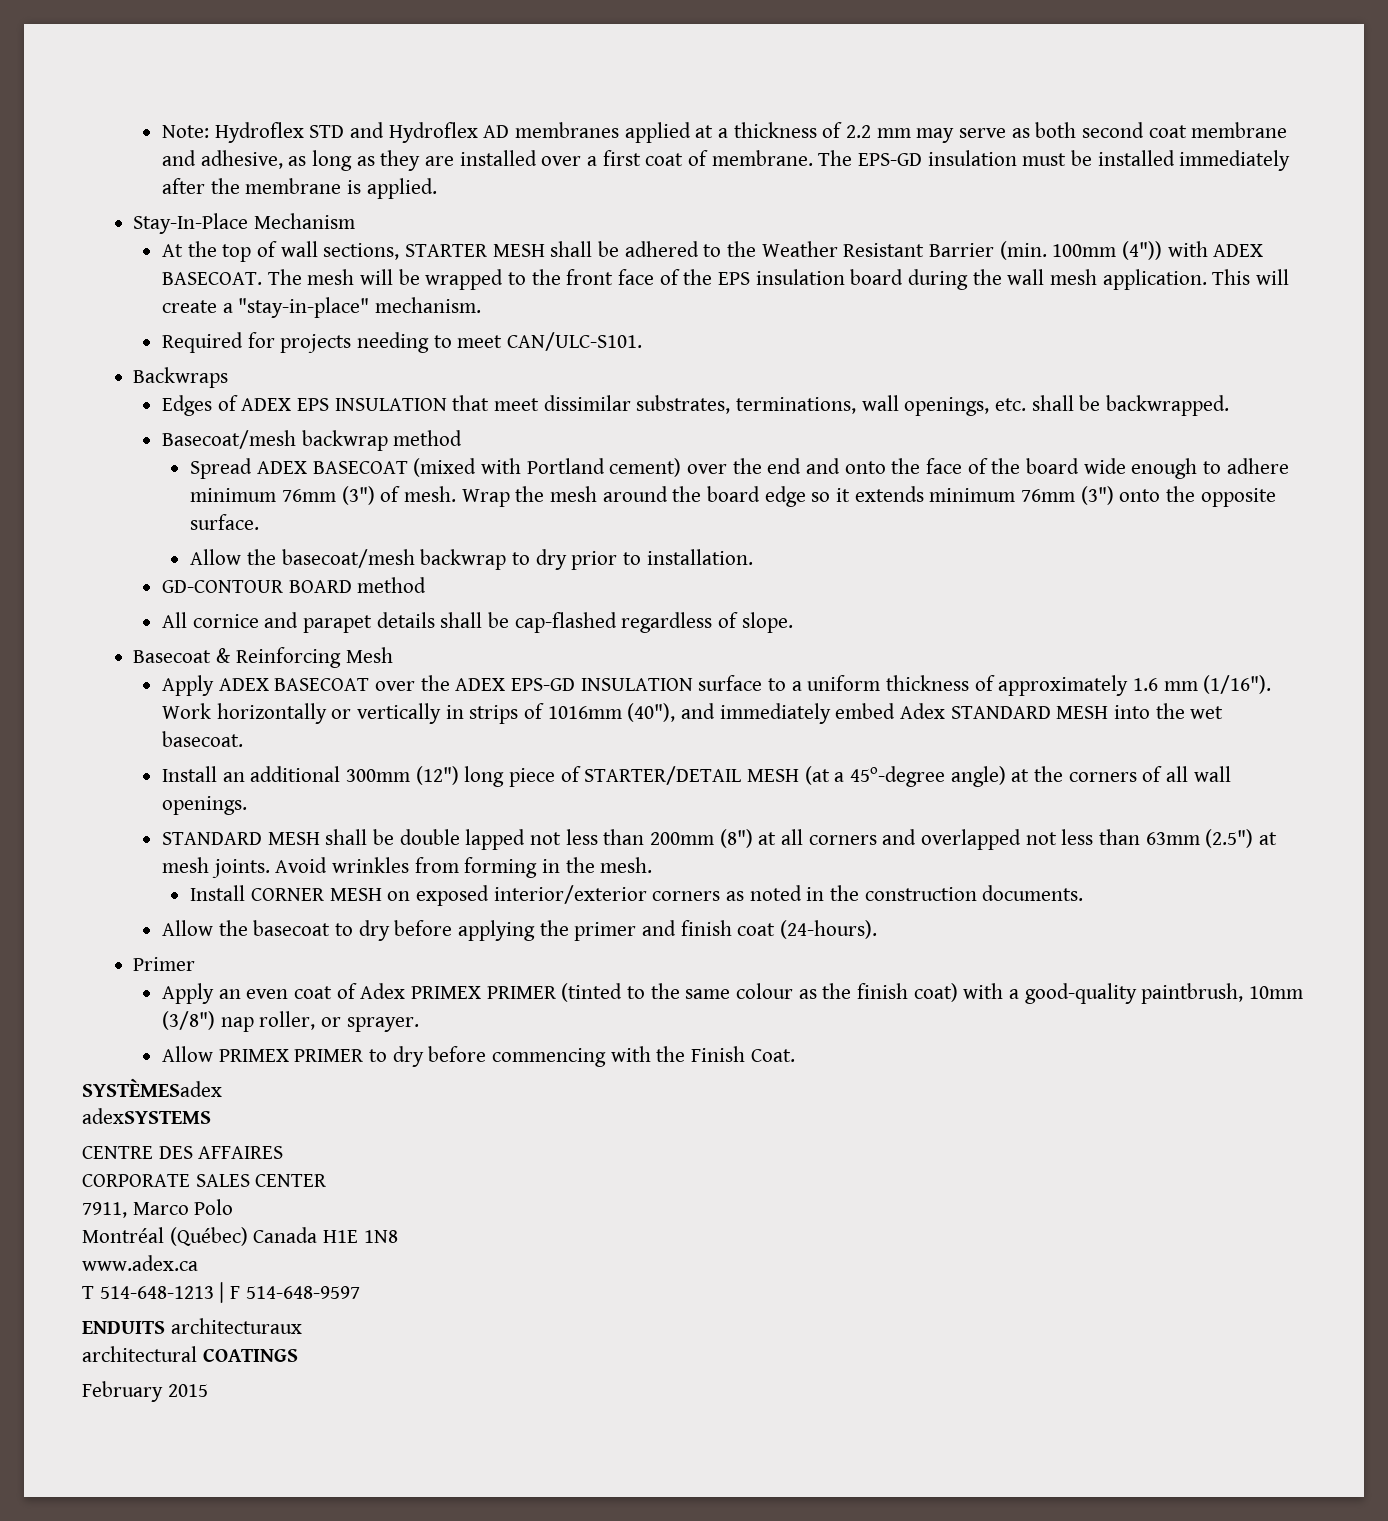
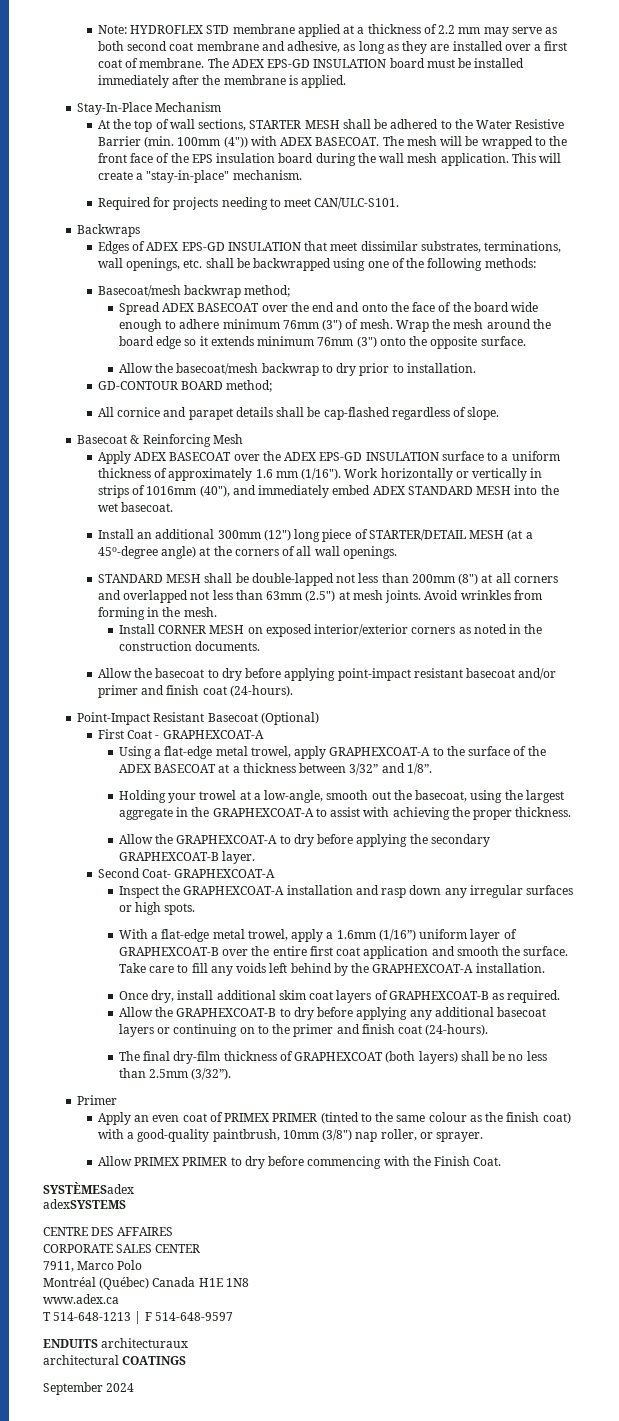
[214,122,619,143] Hydroflex STD and Hydroflex AD membranes -> [130,24,295,34] HYDROFLEX STD membrane
[857,150,1017,166] EPS-GD insulation -> [231,58,425,68] ADEX EPS-GD INSULATION board
[761,241,925,257] Weather Resistant -> [476,119,565,129] Water Resistive
[296,398,329,411] EPS -> [181,242,225,251] EPS-GD
[1105,395,1229,416] backwrapped. -> [253,258,536,271] backwrapped using one of the following methods:
[393,430,463,446] method -> [244,285,291,297] method;
[413,458,682,477] (mixed with Portland cement) -> (260, 307) none
[357,577,427,593] method -> [226,380,273,392] method;
[899,703,945,719] Adex -> [372,486,405,495] ADEX
[399,829,526,850] double lapped -> [251,573,334,586] double-lapped
(535, 930) none -> [337,668,557,681] [97,685,293,698] [77,712,319,725] [97,729,264,739] [118,746,546,759] [118,763,432,775] [118,790,564,803] [118,807,572,820] [118,834,490,847] [118,851,256,864] [97,868,276,878] [118,885,574,898] [118,902,196,915] [118,929,517,942] [118,946,569,959] [118,963,545,976] [118,990,561,1003] [118,1007,547,1020] [118,1024,269,1037] point-impact resistant basecoat and/or primer and finish coat (24-hours). // Point-Impact Resistant Basecoat (Optional) // First Coat - GRAPHEXCOAT-A // Using a flat-edge metal trowel, apply GRAPHEXCOAT-A to the surface of the ADEX BASECOAT at a thickness between 3/32” and 1/8”. // Holding your trowel at a low-angle, smooth out the basecoat, using the largest aggregate in the GRAPHEXCOAT-A to assist with achieving the proper thickness. // Allow the GRAPHEXCOAT-A to dry before applying the secondary GRAPHEXCOAT-B layer. // Second Coat- GRAPHEXCOAT-A // Inspect the GRAPHEXCOAT-A installation and rasp down any irregular surfaces or high spots. // With a flat-edge metal trowel, apply a 1.6mm (1/16”) uniform layer of GRAPHEXCOAT-B over the entire first coat application and smooth the surface. Take care to fill any voids left behind by the GRAPHEXCOAT-A installation. // Once dry, install additional skim coat layers of GRAPHEXCOAT-B as required. // Allow the GRAPHEXCOAT-B to dry before applying any additional basecoat layers or continuing on to
(877, 929) none -> [118,1051,547,1064] [118,1068,232,1080] // The final dry-film thickness of GRAPHEXCOAT (both layers) shall be no less than 2.5mm (3/32”).
[360,983,406,999] Adex -> (223, 1117) none
[82,1381,208,1402] February 2015 -> [43,1382,135,1395] September 2024

